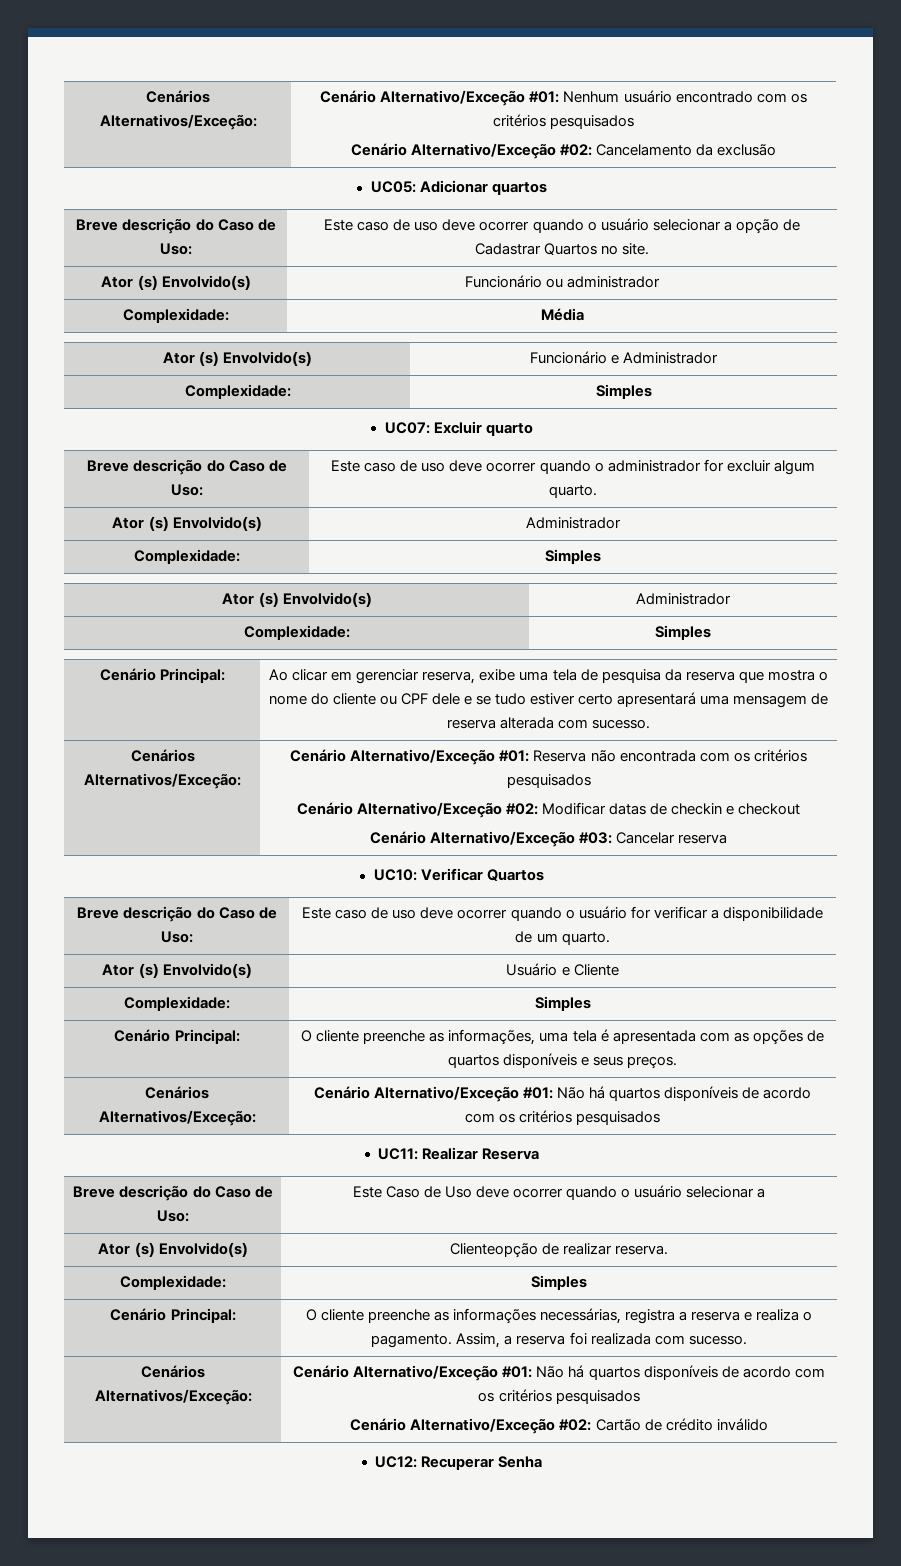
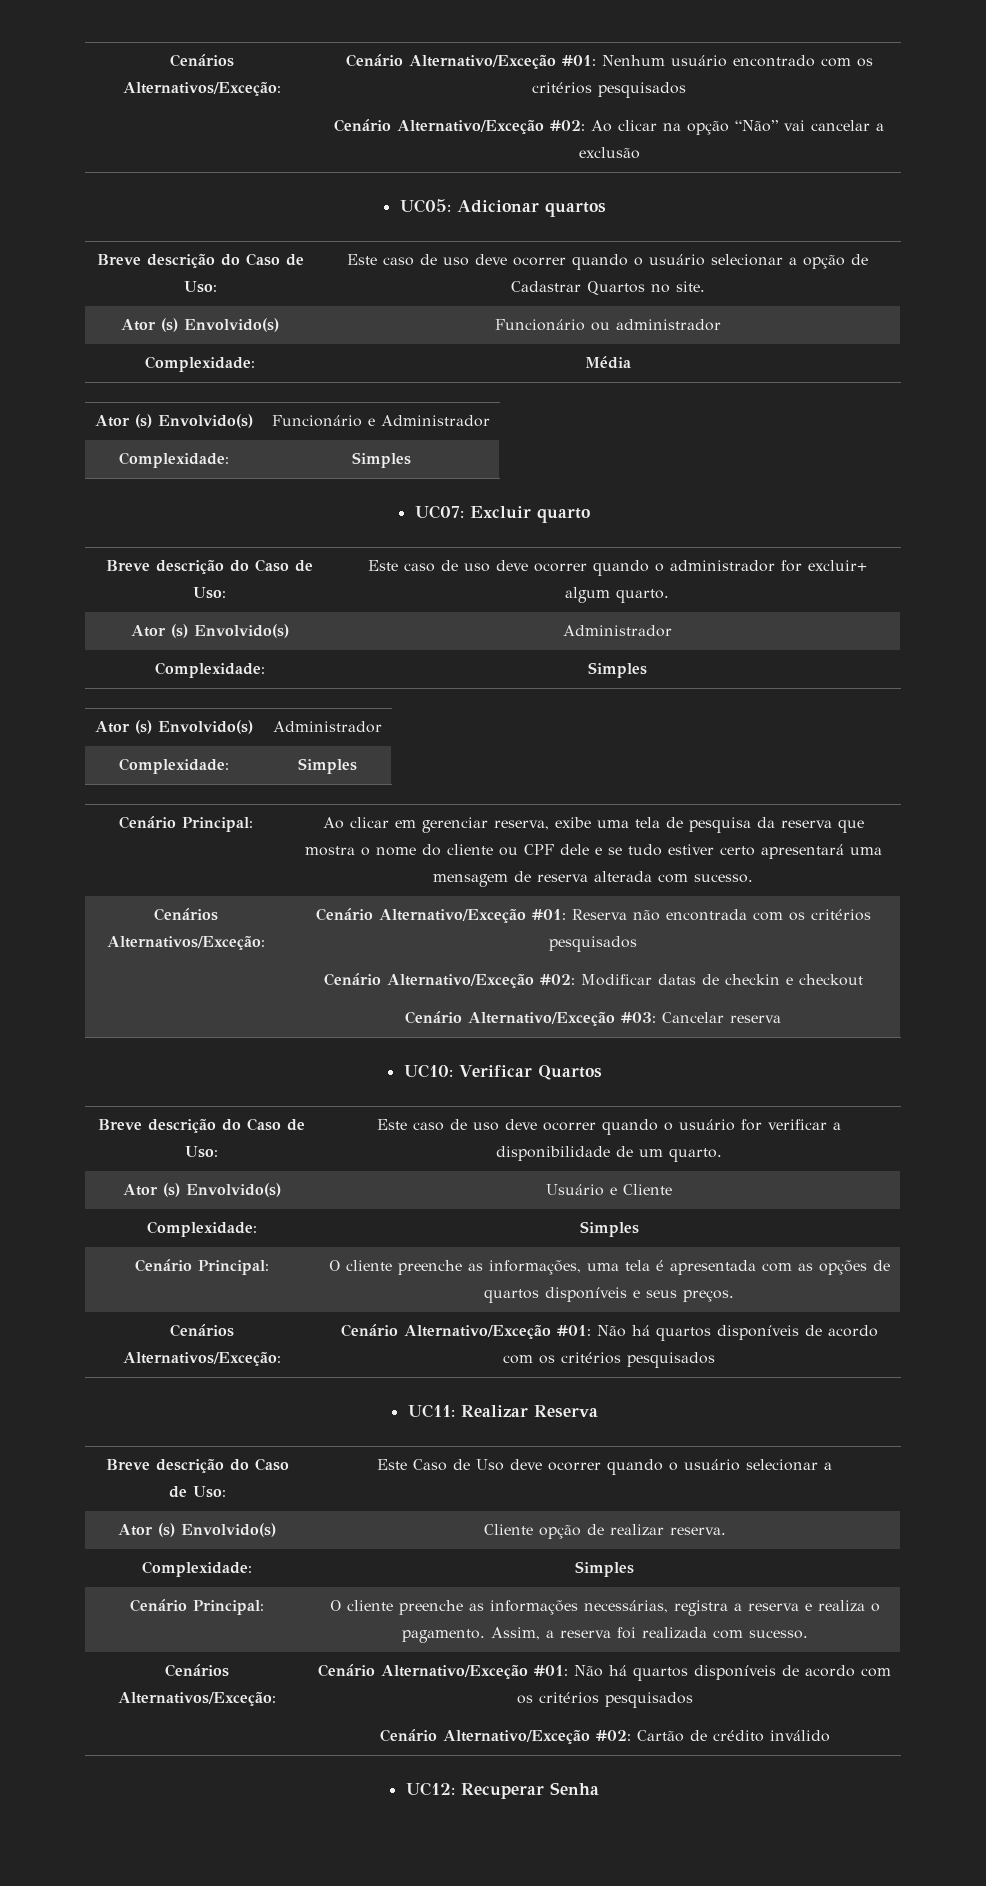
[596,144,714,156] Cancelamento da -> [591,120,884,135] Ao clicar na opção “Não” vai cancelar a
[726,460,771,472] excluir -> [807,560,867,571] excluir+
[449,1243,538,1258] Clienteopção -> [483,1524,581,1539] Cliente opção

